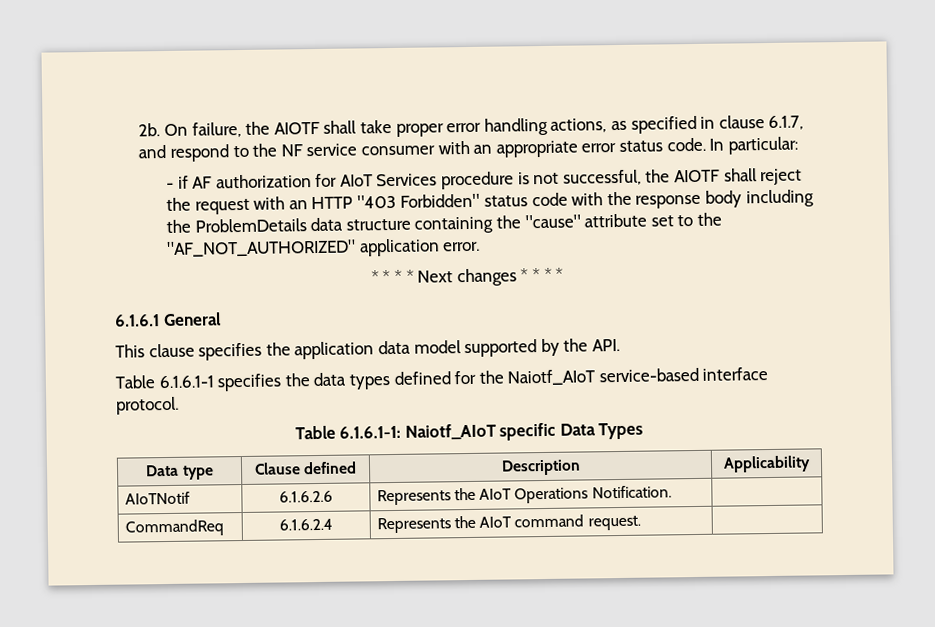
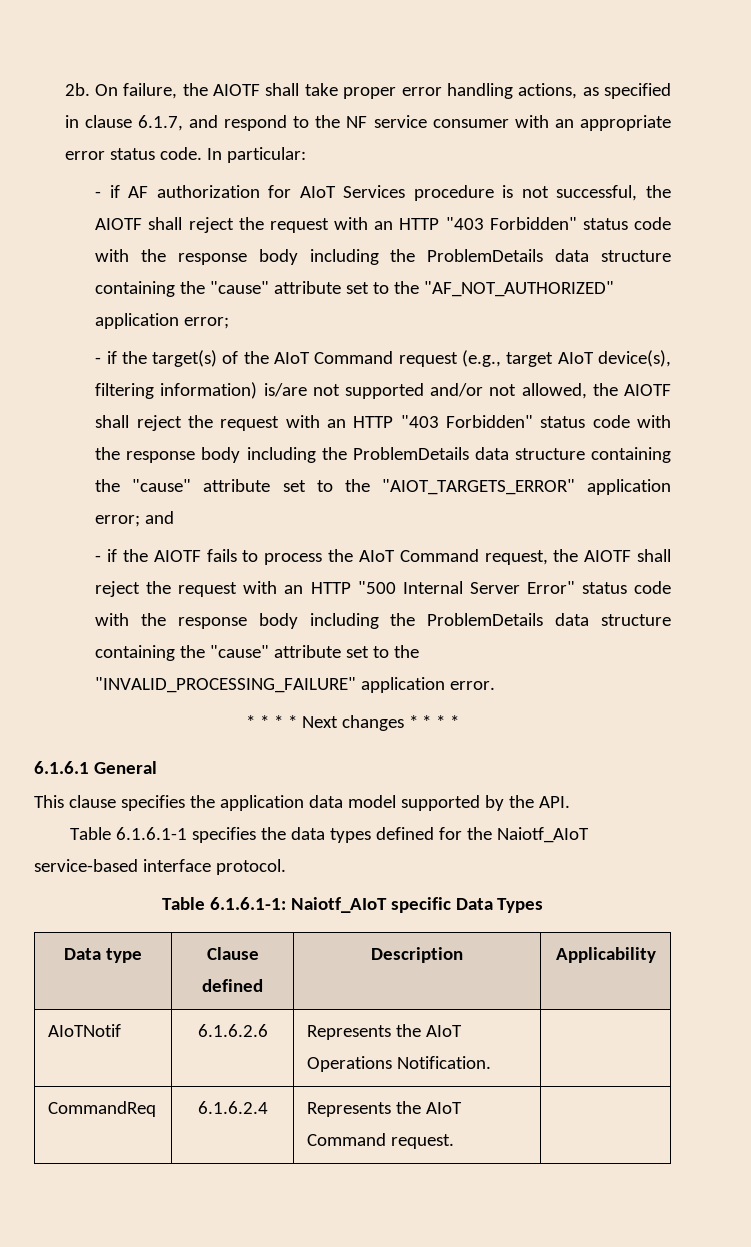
(440, 247) none -> [184,317,230,329] [95,350,671,367] [95,382,671,399] [95,415,671,431] [95,447,671,463] [95,479,671,495] [95,511,175,527] [95,549,671,565] [95,581,671,597] [95,613,671,629] [95,645,420,661] [95,677,446,693] error; // - if the target(s) of the AIoT Command request (e.g., target AIoT device(s), filtering information) is/are not supported and/or not allowed, the AIOTF shall reject the request with an HTTP "403 Forbidden" status code with the response body including the ProblemDetails data structure containing the "cause" attribute set to the "AIOT_TARGETS_ERROR" application error; and // - if the AIOTF fails to process the AIoT Command request, the AIOTF shall reject the request with an HTTP "500 Internal Server Error" status code with the response body including the ProblemDetails data structure containing the "cause" attribute set to the "INVALID_PROCESSING_FAILURE" application
[514,514,585,528] command -> [307,1133,387,1146] Command

